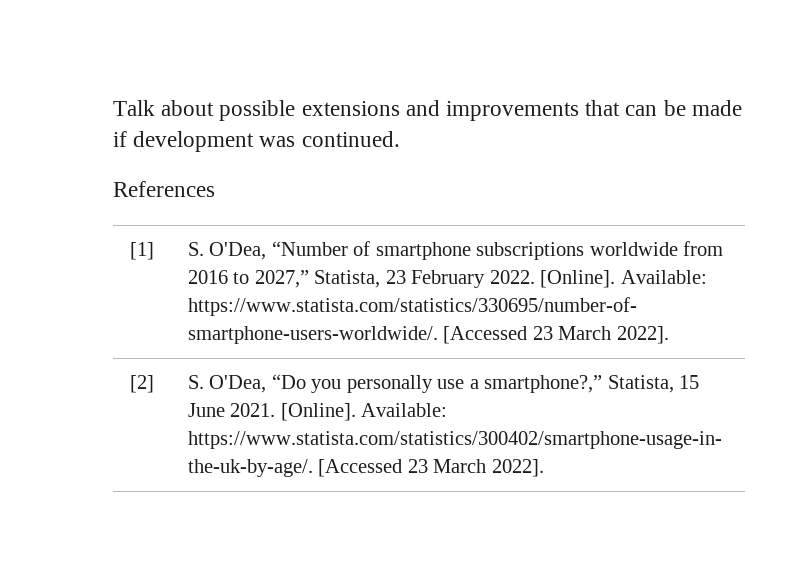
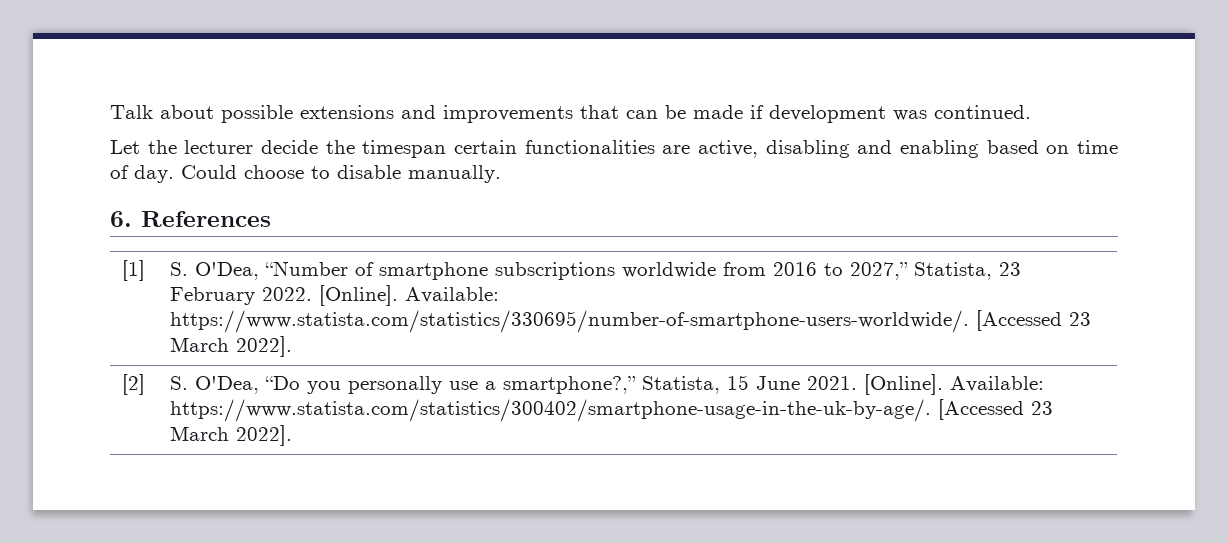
(400, 139) none -> [110,140,1118,158] [110,165,501,183] [110,211,132,227] Let the lecturer decide the timespan certain functionalities are active, disabling and enabling based on time of day. Could choose to disable manually. // 6.

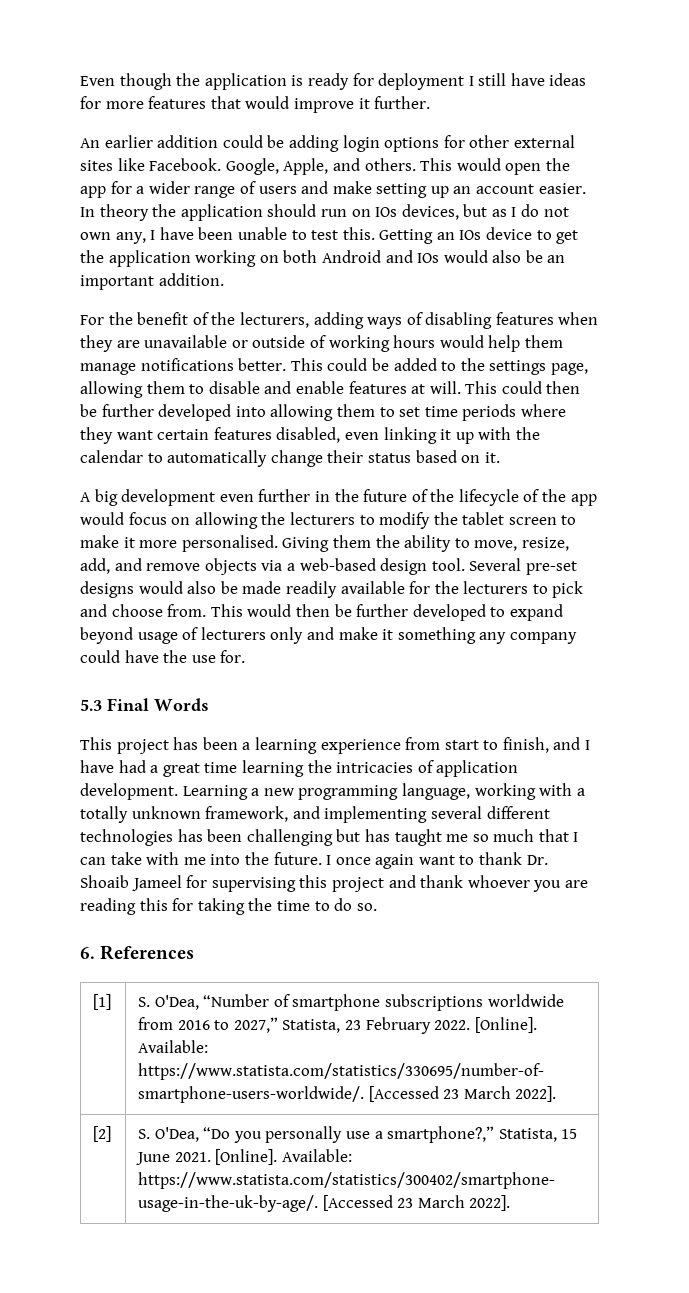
[110,105,1031,123] [110,140,1118,158] [110,165,501,183] Talk about possible extensions and improvements that can be made if development was continued. // Let the lecturer decide the timespan certain functionalities are active, disabling and enabling based on time of day. Could choose to disable manually. -> [80,73,587,90] [80,96,431,113] [80,135,575,152] [80,158,570,175] [80,181,586,198] [80,204,569,221] [80,227,579,244] [80,250,566,267] [80,273,224,290] [80,312,599,329] [80,335,563,352] [80,358,588,375] [80,381,581,398] [80,404,566,421] [80,427,540,444] [80,450,500,467] [80,489,597,506] [80,512,577,529] [80,535,569,552] [80,558,577,575] [80,581,584,598] [80,604,563,621] [80,627,577,644] [80,650,246,663] [80,698,209,711] [80,737,591,754] [80,760,519,777] [80,783,585,800] [80,806,550,823] [80,829,579,846] [80,852,548,869] [80,875,588,892] [80,898,377,915] Even though the application is ready for deployment I still have ideas for more features that would improve it further. // An earlier addition could be adding login options for other external sites like Facebook. Google, Apple, and others. This would open the app for a wider range of users and make setting up an account easier. In theory the application should run on IOs devices, but as I do not own any, I have been unable to test this. Getting an IOs device to get the application working on both Android and IOs would also be an important addition. // For the benefit of the lecturers, adding ways of disabling features when they are unavailable or outside of working hours would help them manage notifications better. This could be added to the settings page, allowing them to disable and enable features at will. This could then be further developed into allowing them to set time periods where they want certain features disabled, even linking it up with the calendar to automatically change their status based on it. // A big development even further in the future of the lifecycle of the app would focus on allowing the lecturers to modify the tablet screen to make it more personalised. Giving them the ability to move, resize, add, and remove objects via a web-based design tool. Several pre-set designs would also be made readily available for the lecturers to pick and choose from. This would then be further developed to expand beyond usage of lecturers only and make it something any company could have the use for. // 5.3 Final Words // This project has been a learning experience from start to finish, and I have had a great time learning the intricacies of application development. Learning a new programming language, working with a totally unknown framework, and implementing several different technologies has been challenging but has taught me so much that I can take with me into the future. I once again want to thank Dr. Shoaib Jameel for supervising this project and thank whoever you are reading this for taking the time to do so.

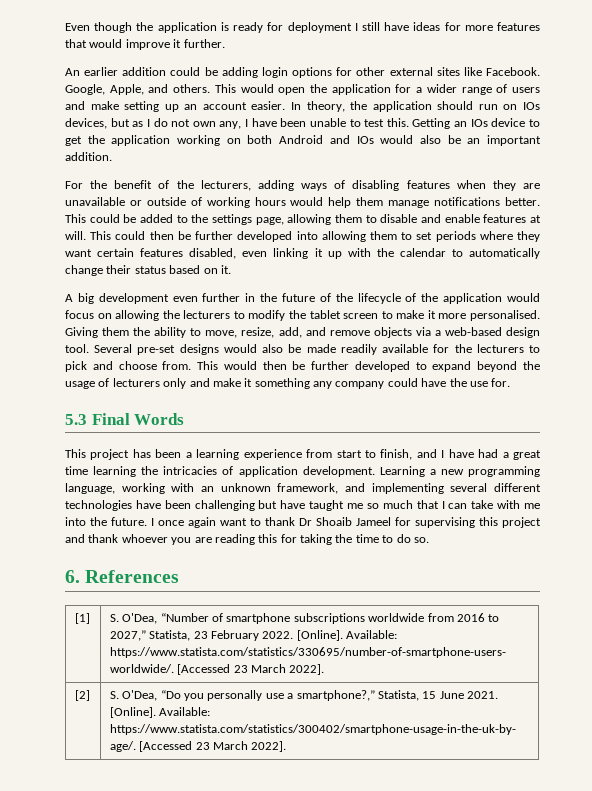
[80,186,106,198] app -> [331,84,391,95] application
[99,204,149,221] theory -> [306,101,345,112] theory,
[424,406,458,417] time -> (433, 236) none
[570,494,597,506] app -> [443,293,503,304] application
(133, 635) none -> [523,361,540,370] the
[576,788,585,796] [80,806,128,823] a totally -> [200,486,214,492] an
[177,829,203,842] has -> [135,500,161,509] have
[364,829,390,842] has -> [280,500,306,509] have
[526,855,548,865] Dr. -> [299,518,312,526] Dr

